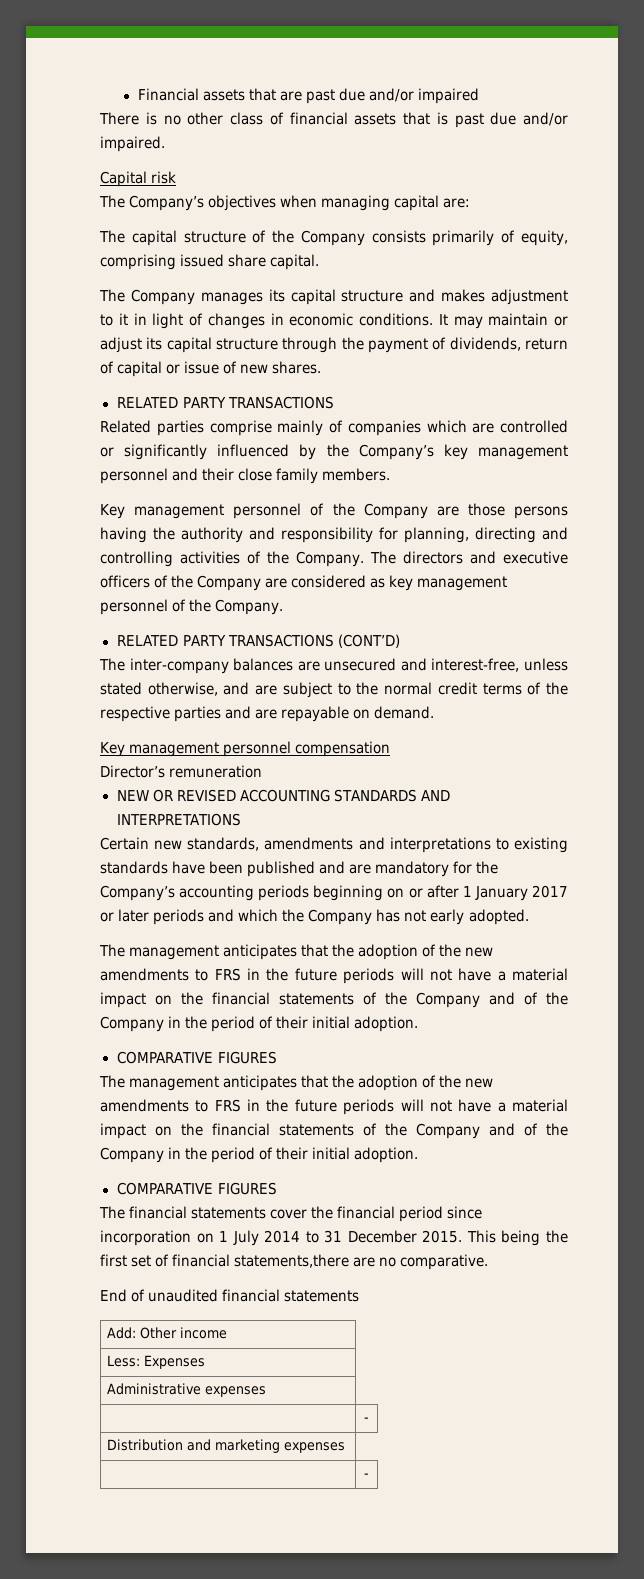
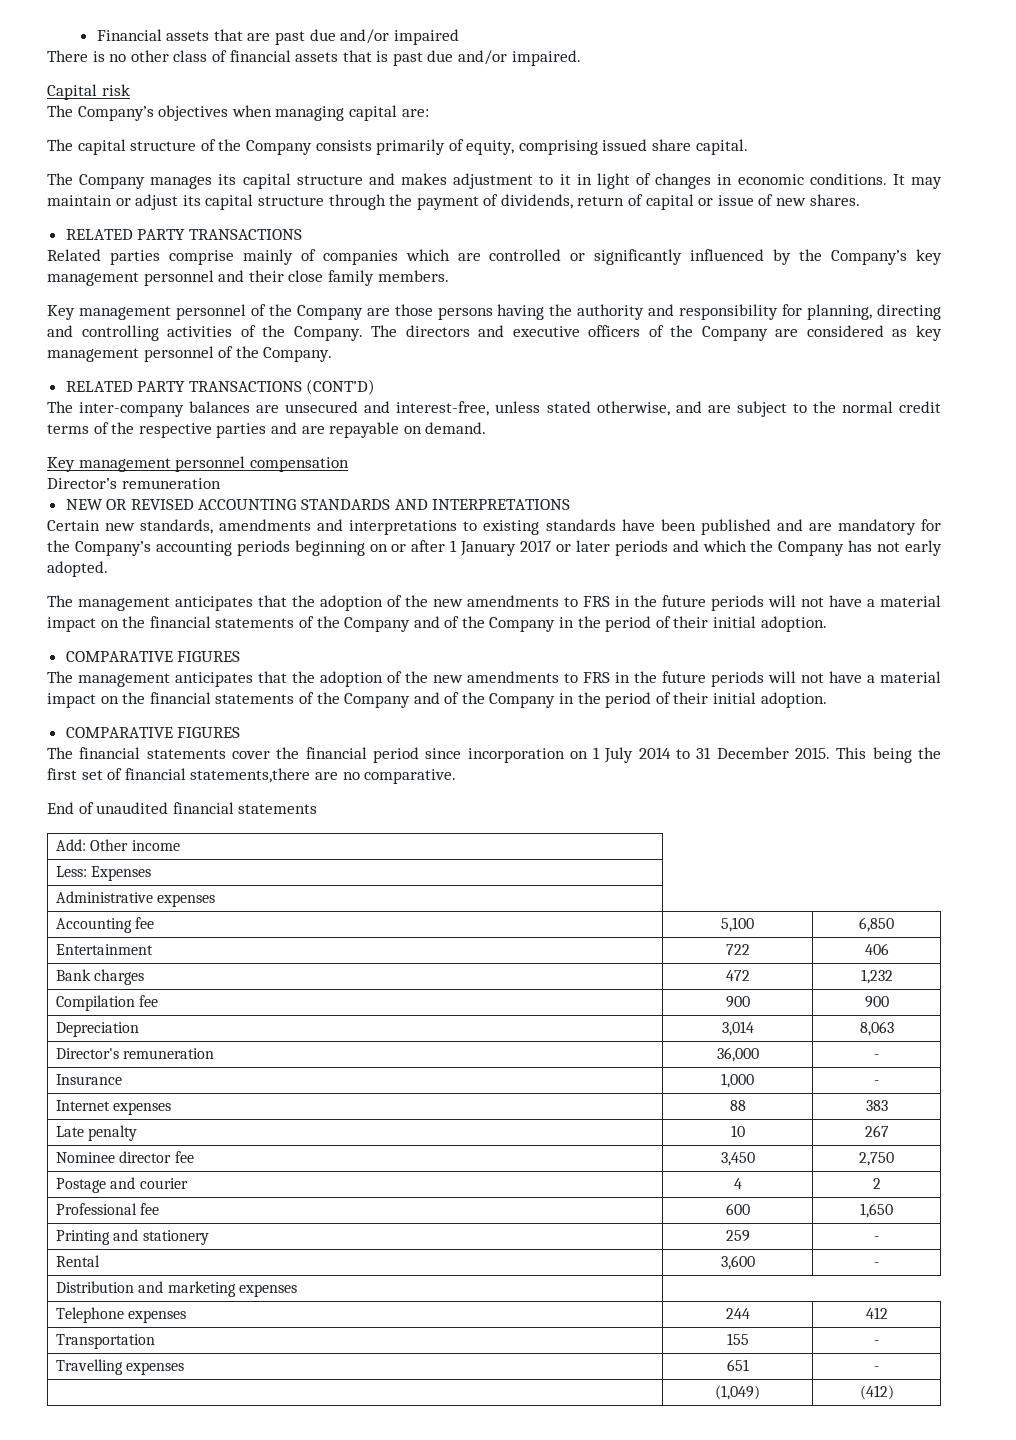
(267, 1391) none -> [56,917,155,933] [721,917,754,932] [859,917,894,932] [56,944,154,955] [725,944,750,955] [864,943,889,955] [56,969,145,985] [725,970,750,981] [860,969,893,984] [56,995,159,1011] [725,996,750,1008] [864,996,889,1008] [56,1022,140,1037] [721,1021,754,1036] [859,1021,894,1036] [56,1048,215,1059] [716,1047,759,1062] [874,1054,879,1059] [56,1074,123,1085] [721,1073,754,1088] [874,1080,879,1085] [56,1100,172,1115] [729,1100,746,1111] [865,1100,888,1111] [56,1125,138,1141] [730,1125,745,1137] [864,1125,889,1137] [56,1151,194,1163] [720,1152,755,1166] [859,1152,894,1166] [56,1177,188,1193] [733,1178,742,1189] [872,1178,881,1189] [56,1203,160,1215] [725,1203,750,1215] [860,1203,893,1218] [56,1229,209,1245] [725,1230,750,1242] [874,1236,879,1241] [56,1255,101,1267] [720,1255,755,1270] Accounting fee | 5,100 | 6,850 // Entertainment | 722 | 406 // Bank charges | 472 | 1,232 // Compilation fee | 900 | 900 // Depreciation | 3,014 | 8,063 // Director's remuneration | 36,000 | - // Insurance | 1,000 | - // Internet expenses | 88 | 383 // Late penalty | 10 | 267 // Nominee director fee | 3,450 | 2,750 // Postage and courier | 4 | 2 // Professional fee | 600 | 1,650 // Printing and stationery | 259 | - // Rental | 3,600
[364,1473,369,1478] | - -> [56,1307,187,1323] [725,1308,750,1319] [865,1307,888,1319] [56,1334,156,1349] [726,1333,749,1345] [874,1340,879,1345] [56,1359,185,1375] [726,1359,749,1371] [874,1366,879,1371] [715,1385,760,1400] [859,1385,894,1400] Telephone expenses | 244 | 412 // Transportation | 155 | - // Travelling expenses | 651 | - // | (1,049) | (412)

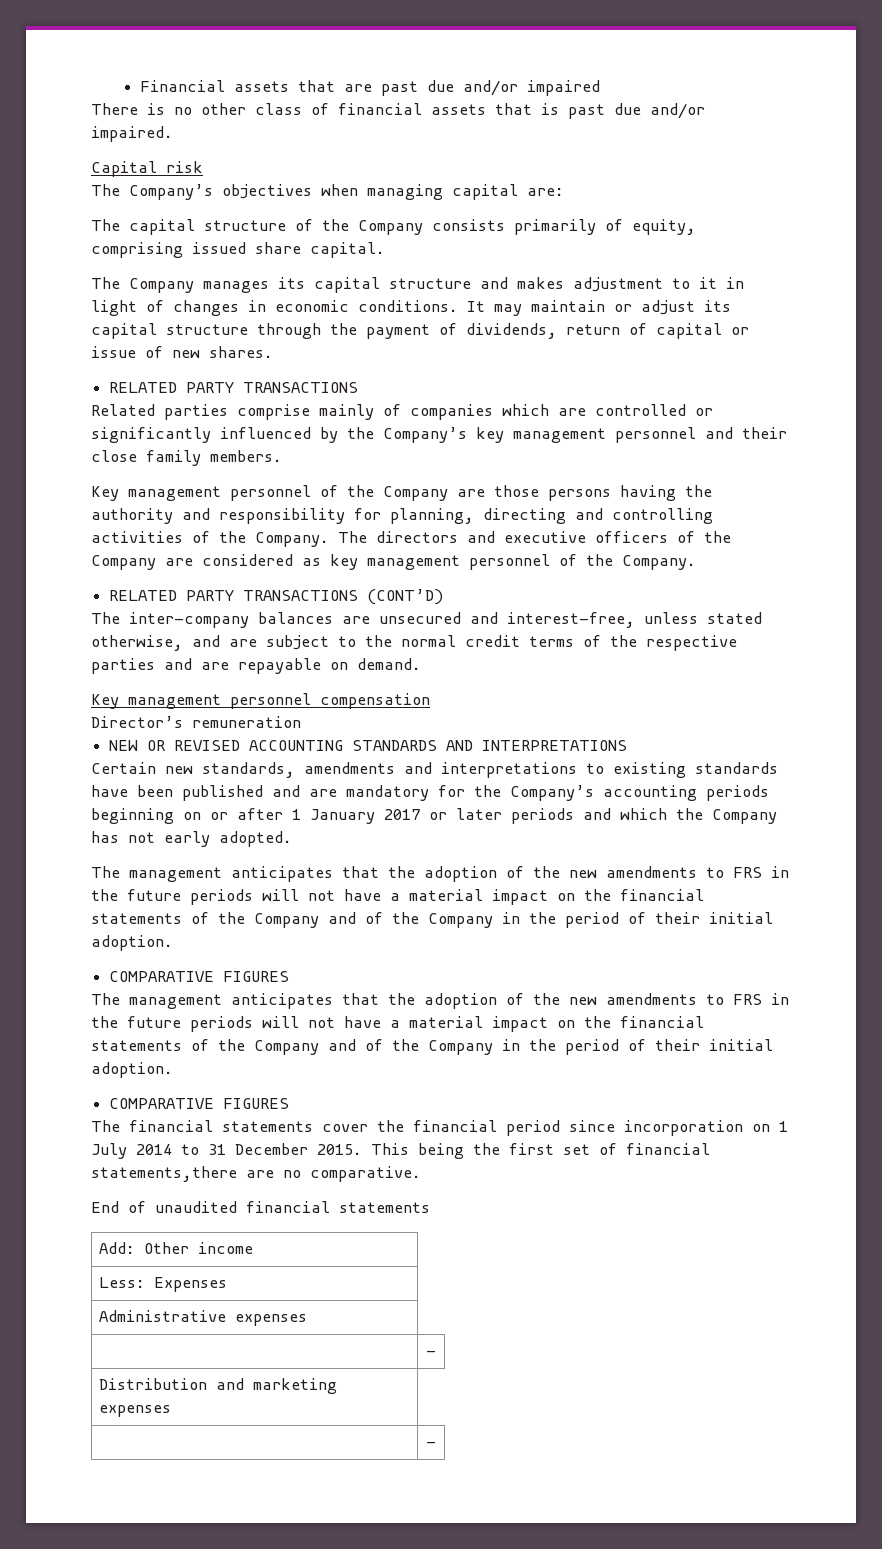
[56,917,155,933] [721,917,754,932] [859,917,894,932] [56,944,154,955] [725,944,750,955] [864,943,889,955] [56,969,145,985] [725,970,750,981] [860,969,893,984] [56,995,159,1011] [725,996,750,1008] [864,996,889,1008] [56,1022,140,1037] [721,1021,754,1036] [859,1021,894,1036] [56,1048,215,1059] [716,1047,759,1062] [874,1054,879,1059] [56,1074,123,1085] [721,1073,754,1088] [874,1080,879,1085] [56,1100,172,1115] [729,1100,746,1111] [865,1100,888,1111] [56,1125,138,1141] [730,1125,745,1137] [864,1125,889,1137] [56,1151,194,1163] [720,1152,755,1166] [859,1152,894,1166] [56,1177,188,1193] [733,1178,742,1189] [872,1178,881,1189] [56,1203,160,1215] [725,1203,750,1215] [860,1203,893,1218] [56,1229,209,1245] [725,1230,750,1242] [874,1236,879,1241] [56,1255,101,1267] [720,1255,755,1270] Accounting fee | 5,100 | 6,850 // Entertainment | 722 | 406 // Bank charges | 472 | 1,232 // Compilation fee | 900 | 900 // Depreciation | 3,014 | 8,063 // Director's remuneration | 36,000 | - // Insurance | 1,000 | - // Internet expenses | 88 | 383 // Late penalty | 10 | 267 // Nominee director fee | 3,450 | 2,750 // Postage and courier | 4 | 2 // Professional fee | 600 | 1,650 // Printing and stationery | 259 | - // Rental | 3,600 -> (308, 1320) none
[56,1307,187,1323] [725,1308,750,1319] [865,1307,888,1319] [56,1334,156,1349] [726,1333,749,1345] [874,1340,879,1345] [56,1359,185,1375] [726,1359,749,1371] [874,1366,879,1371] [715,1385,760,1400] [859,1385,894,1400] Telephone expenses | 244 | 412 // Transportation | 155 | - // Travelling expenses | 651 | - // | (1,049) | (412) -> [426,1441,436,1447] | -

